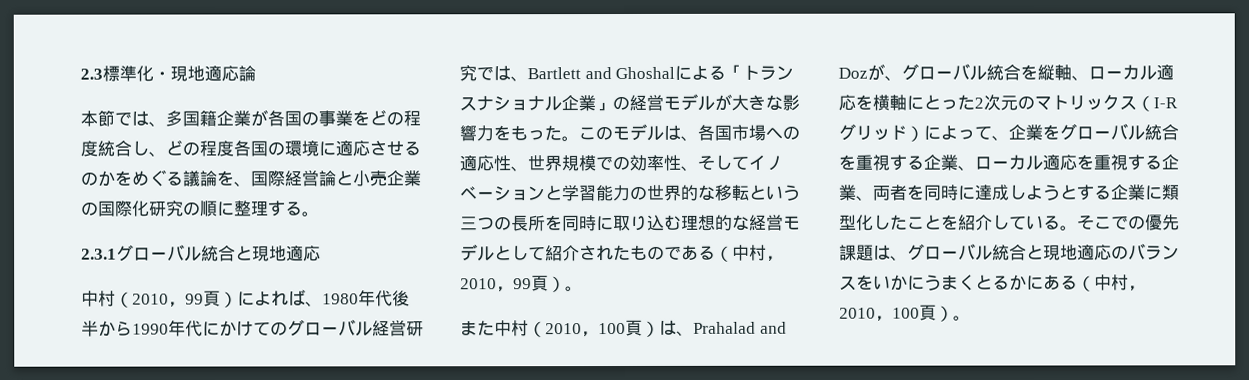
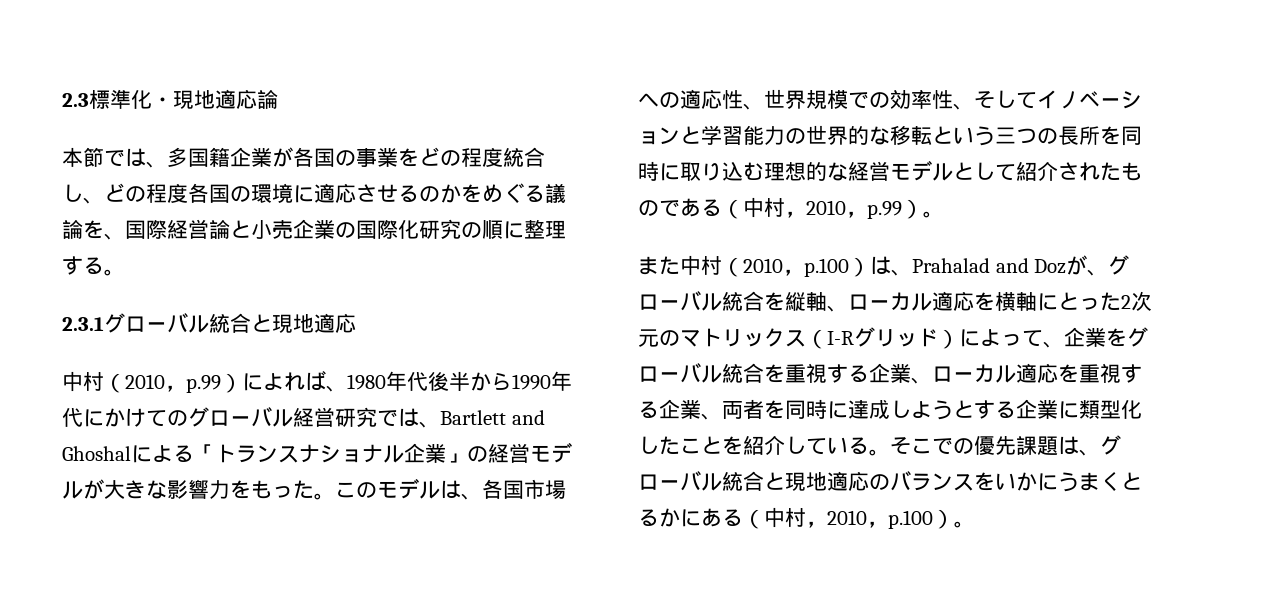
[185,290,221,307] 99頁 -> [186,375,221,393] p.99
[513,275,549,292] 99頁 -> [867,201,902,219] p.99
[598,319,643,336] 100頁 -> [804,258,849,277] p.100
[892,304,937,321] 100頁 -> [888,510,933,529] p.100

